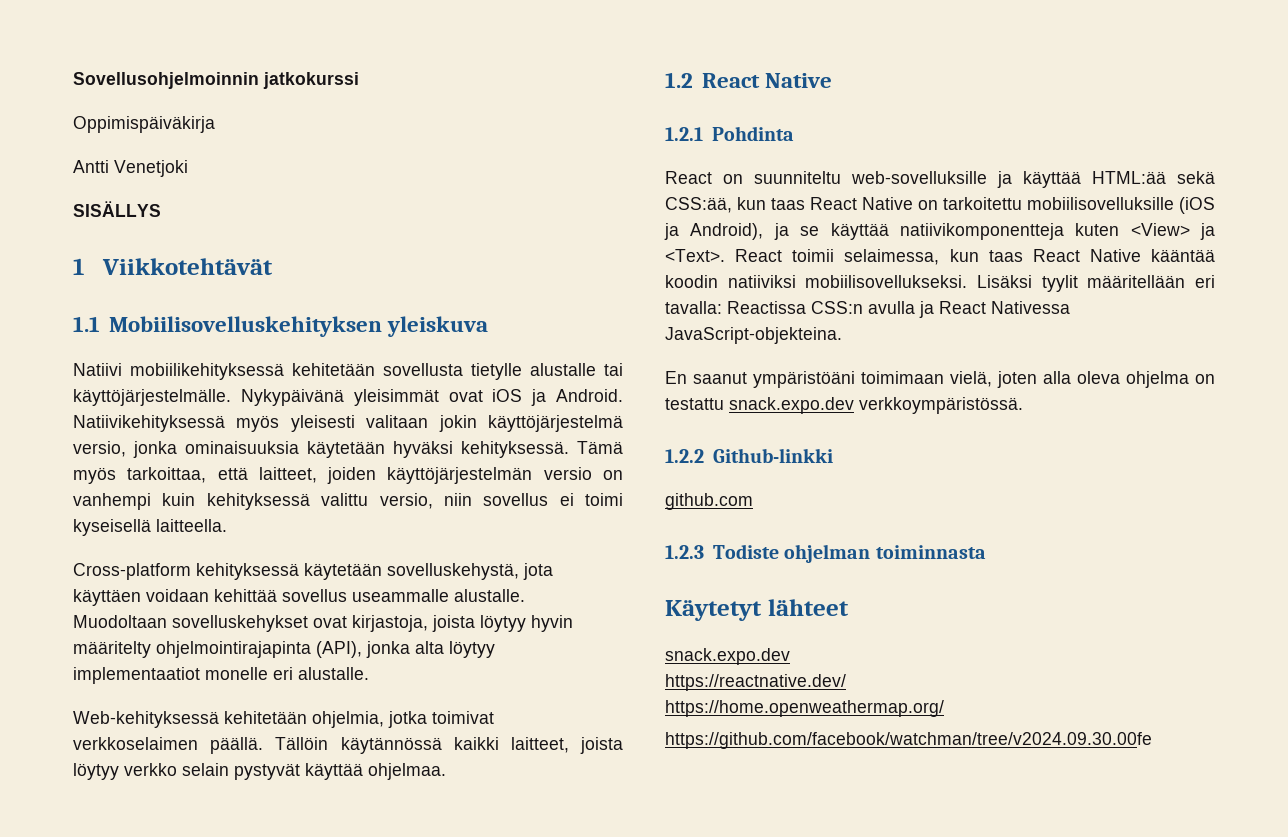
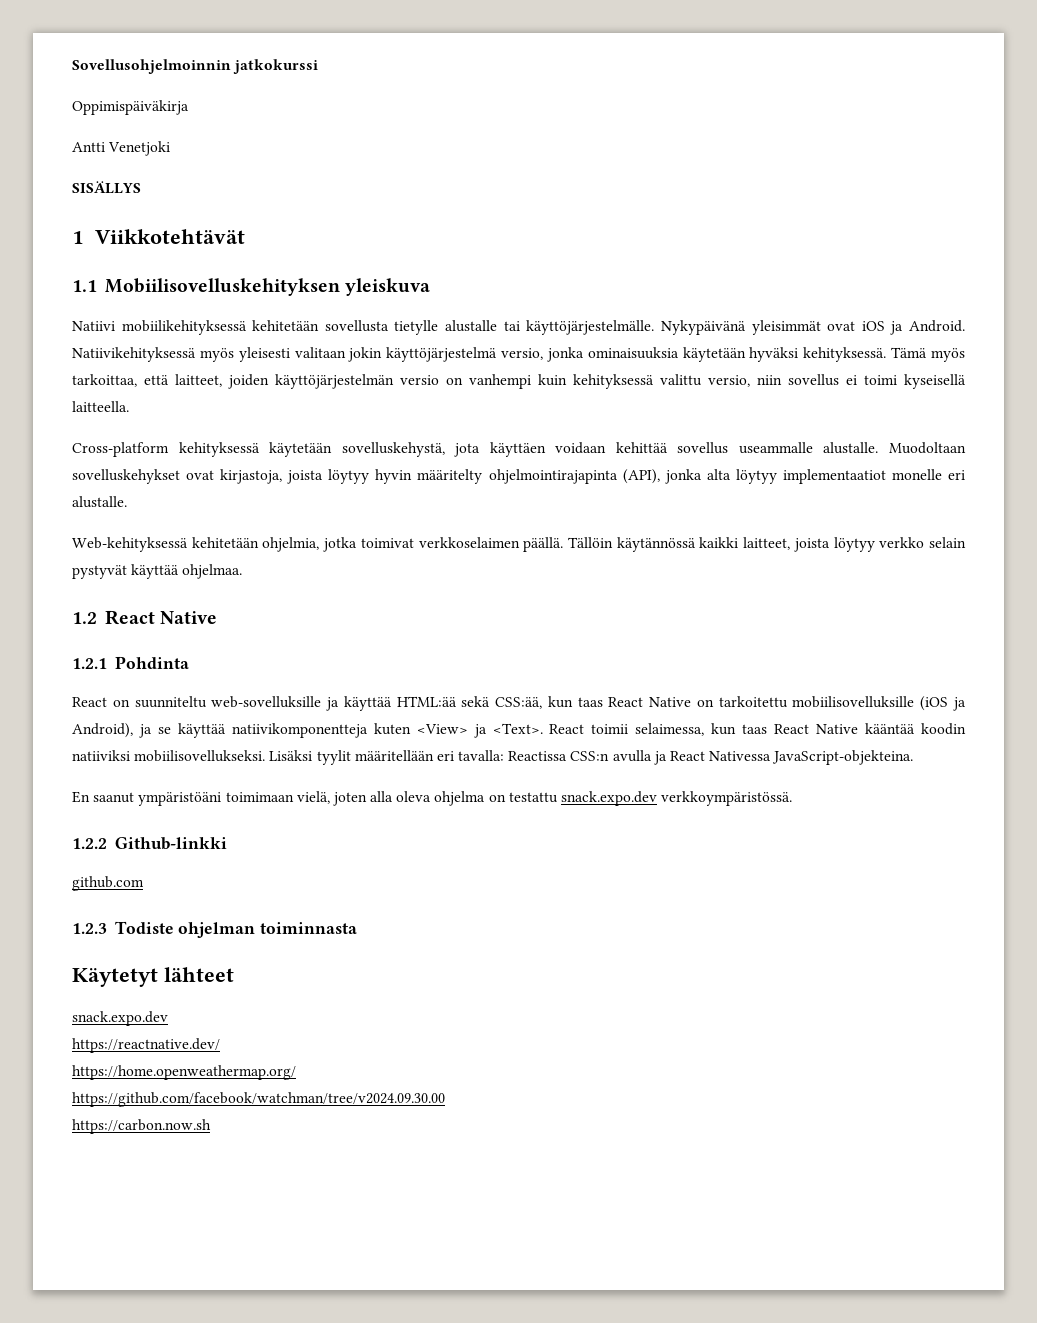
[665,732,1152,749] https://github.com/facebook/watchman/tree/v2024.09.30.00fe -> [72,1092,445,1107] [72,1119,211,1134] https://github.com/facebook/watchman/tree/v2024.09.30.00 // https://carbon.now.sh

